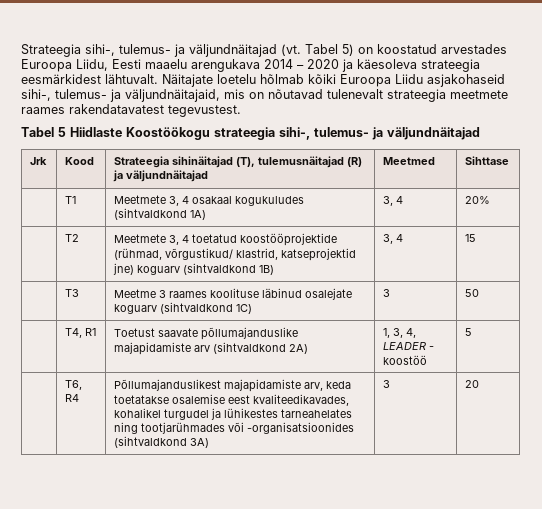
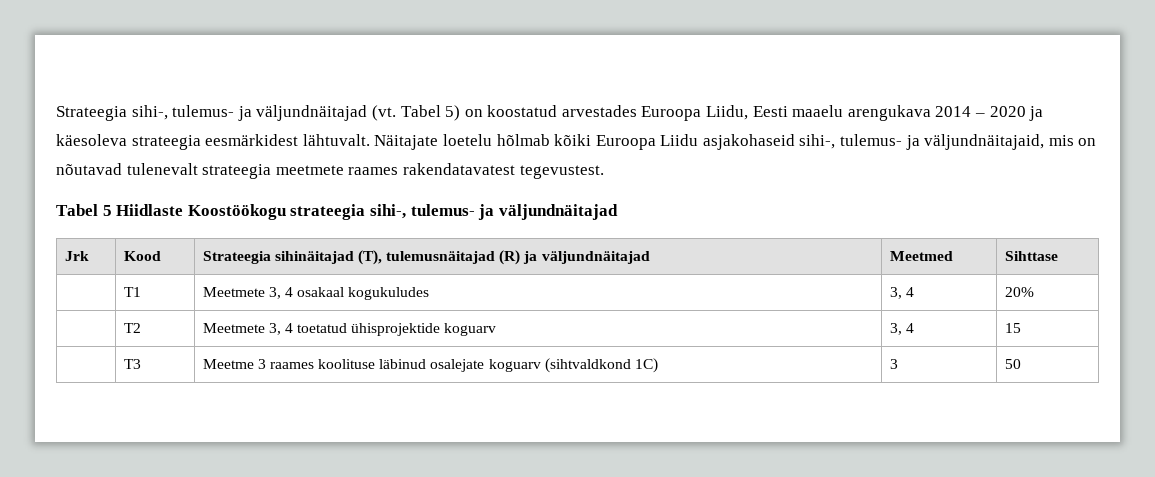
[114,208,207,220] (sihtvaldkond 1A) -> (430, 293) none
[240,233,338,246] [114,248,357,261] [113,263,275,275] koostööprojektide (rühmad, võrgustikud/ klastrid, katseprojektid jne) koguarv (sihtvaldkond 1B) -> [351,323,497,336] ühisprojektide koguarv
[65,328,97,338] [114,327,299,340] [114,342,309,355] [383,328,417,338] [383,342,435,350] [383,355,428,365] [465,328,473,336] [65,380,83,390] [65,394,80,402] [114,379,352,392] [114,394,350,406] [114,408,353,420] [114,422,355,434] [114,436,210,448] [383,380,391,388] [465,380,480,388] // | T4, R1 | Toetust saavate põllumajanduslike majapidamiste arv (sihtvaldkond 2A) | 1, 3, 4, LEADER - koostöö | 5 // | T6, R4 | Põllumajanduslikest majapidamiste arv, keda toetatakse osalemise eest kvaliteedikavades, kohalikel turgudel ja lühikestes tarneahelates ning tootjarühmades või -organisatsioonides (sihtvaldkond 3A) | 3 | 20 -> (1021, 364) none

